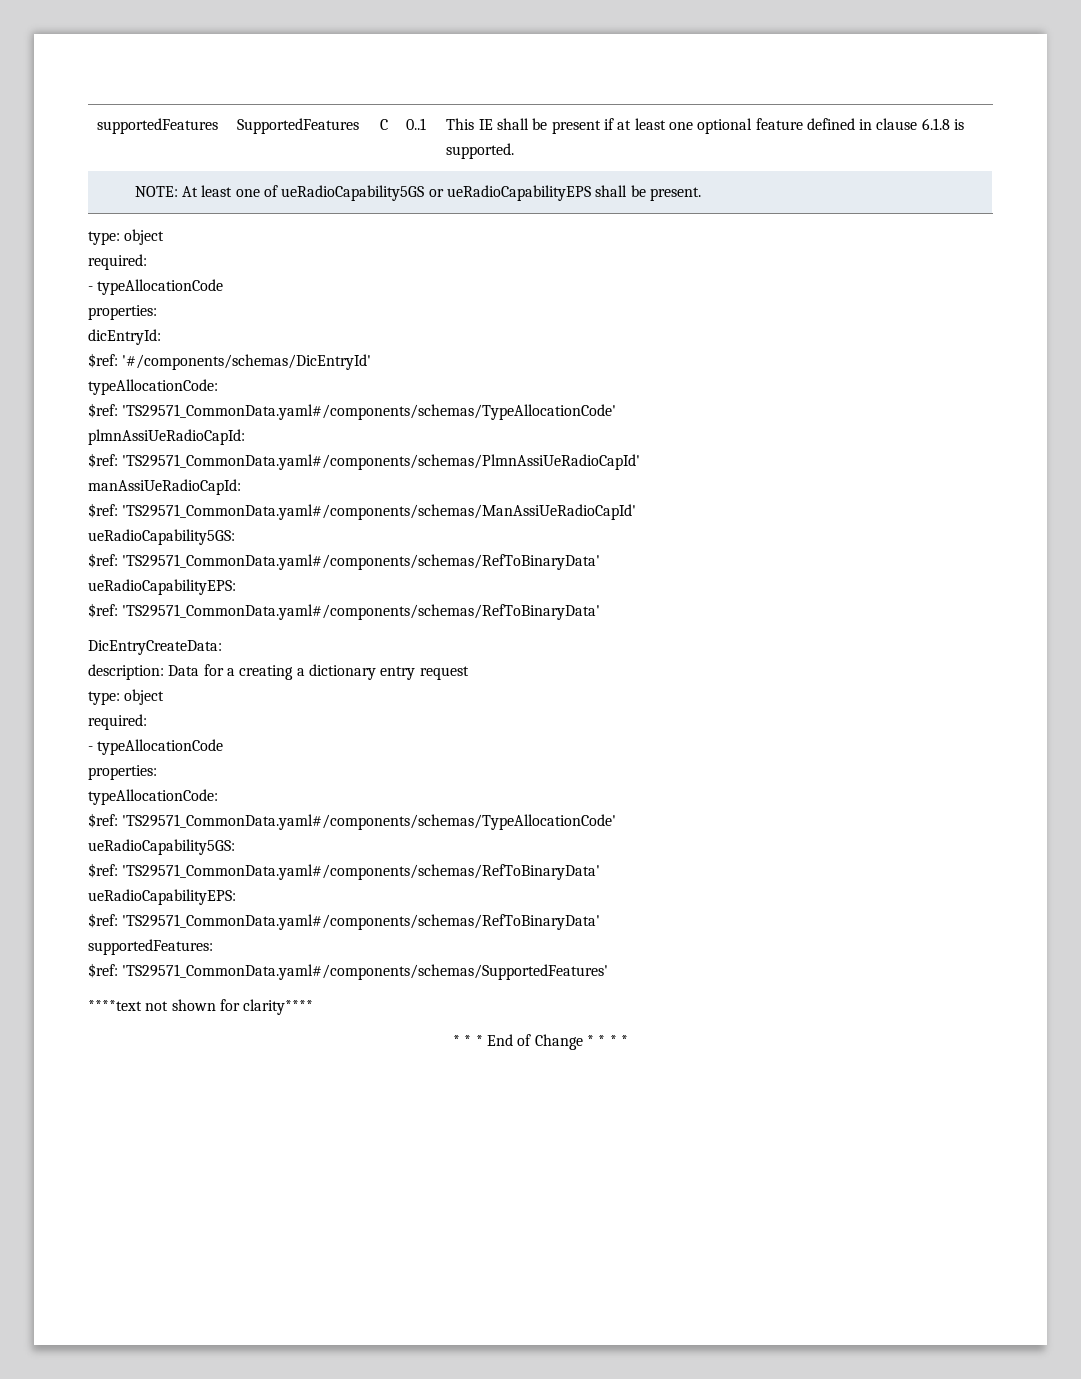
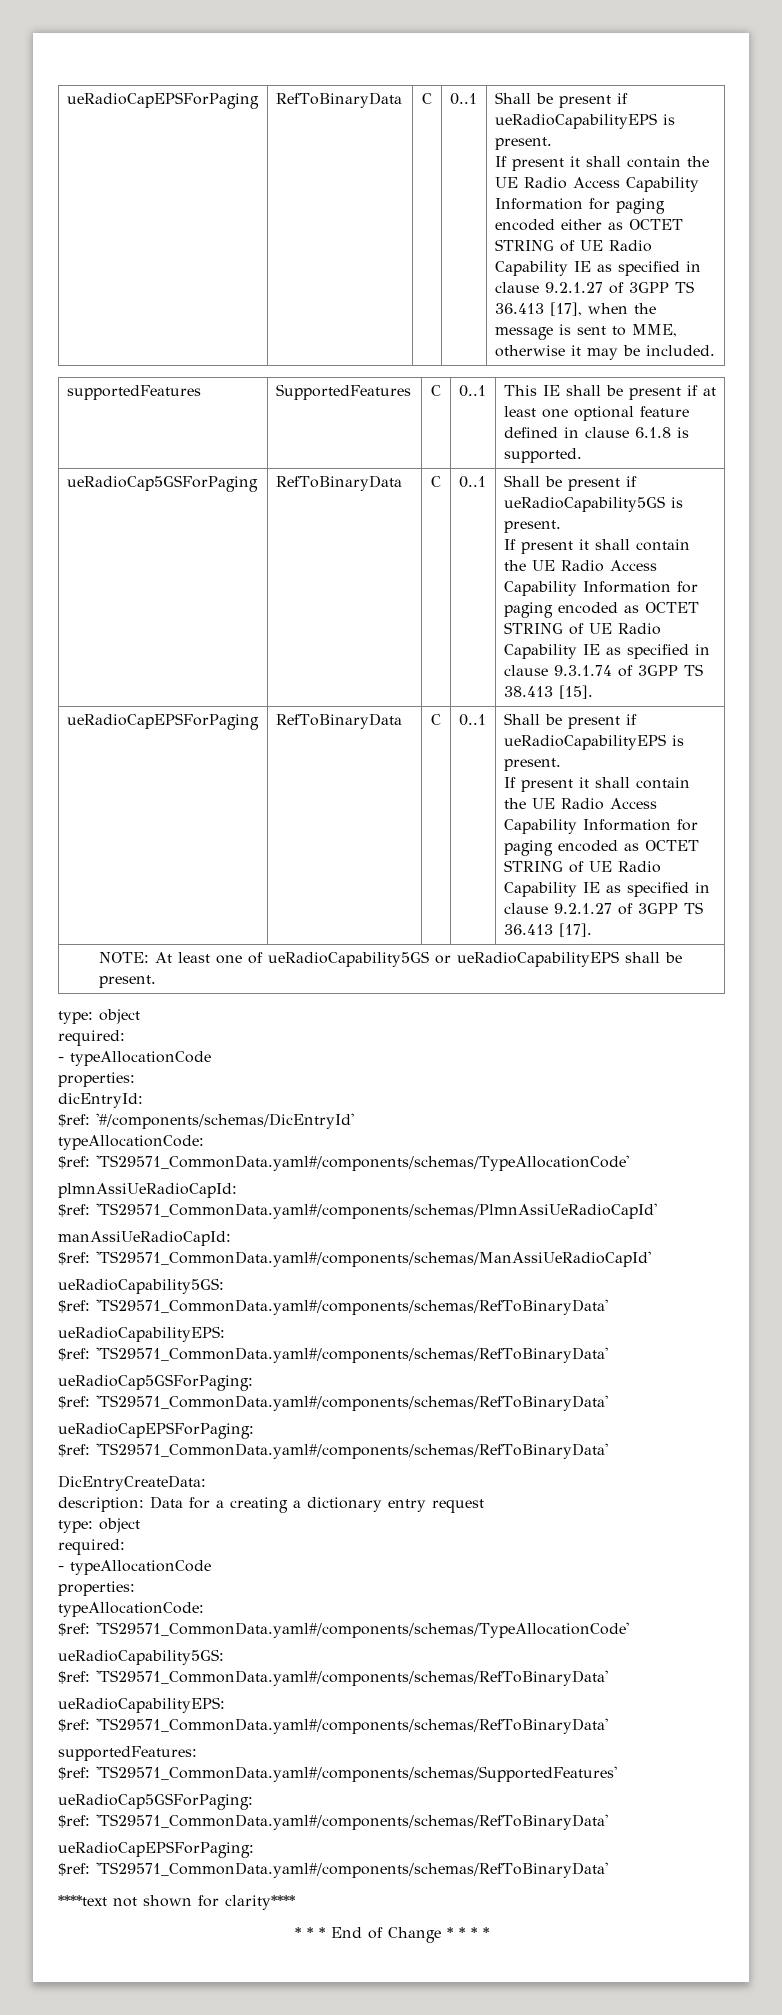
(97, 126) none -> [66,92,259,109] [275,92,402,108] [422,93,432,104] [449,93,477,105] [494,92,628,108] [494,113,675,129] [494,137,552,150] [494,156,709,171] [494,177,699,192] [494,198,665,214] [494,219,683,231] [494,239,652,252] [494,261,701,276] [494,281,694,294] [494,302,656,316] [494,324,677,340] [494,345,715,360] ueRadioCapEPSForPaging | RefToBinaryData | C | 0..1 | Shall be present if ueRadioCapabilityEPS is present. // If present it shall contain the UE Radio Access Capability Information for paging encoded either as OCTET STRING of UE Radio Capability IE as specified in clause 9.2.1.27 of 3GPP TS 36.413 [17], when the message is sent to MME, otherwise it may be included. //
(515, 151) none -> [66,475,258,492] [275,475,402,491] [431,476,441,487] [458,476,486,488] [503,475,637,491] [503,496,683,512] [503,520,561,533] [503,539,690,554] [503,560,657,572] [503,581,698,596] [503,602,699,618] [503,622,661,635] [503,644,710,659] [503,664,703,677] [503,685,593,699] [66,713,259,730] [275,713,402,729] [431,714,441,725] [458,714,486,726] [503,713,637,729] [503,734,684,750] [503,758,561,771] [503,777,690,792] [503,798,657,810] [503,819,698,834] [503,840,699,856] [503,860,661,873] [503,882,710,897] [503,902,703,915] [503,923,592,937] // ueRadioCap5GSForPaging | RefToBinaryData | C | 0..1 | Shall be present if ueRadioCapability5GS is present. // If present it shall contain the UE Radio Access Capability Information for paging encoded as OCTET STRING of UE Radio Capability IE as specified in clause 9.3.1.74 of 3GPP TS 38.413 [15]. // ueRadioCapEPSForPaging | RefToBinaryData | C | 0..1 | Shall be present if ueRadioCapabilityEPS is present. // If present it shall contain the UE Radio Access Capability Information for paging encoded as OCTET STRING of UE Radio Capability IE as specified in clause 9.2.1.27 of 3GPP TS 36.413 [17].
(601, 612) none -> [58,1374,253,1391] [58,1395,608,1411] [58,1422,254,1439] [58,1443,608,1459] // ueRadioCap5GSForPaging: // $ref: 'TS29571_CommonData.yaml#/components/schemas/RefToBinaryData' // ueRadioCapEPSForPaging: // $ref: 'TS29571_CommonData.yaml#/components/schemas/RefToBinaryData'
(609, 972) none -> [58,1793,253,1810] [58,1814,608,1830] [58,1841,254,1858] [58,1862,608,1878] // ueRadioCap5GSForPaging: // $ref: 'TS29571_CommonData.yaml#/components/schemas/RefToBinaryData' // ueRadioCapEPSForPaging: // $ref: 'TS29571_CommonData.yaml#/components/schemas/RefToBinaryData'

